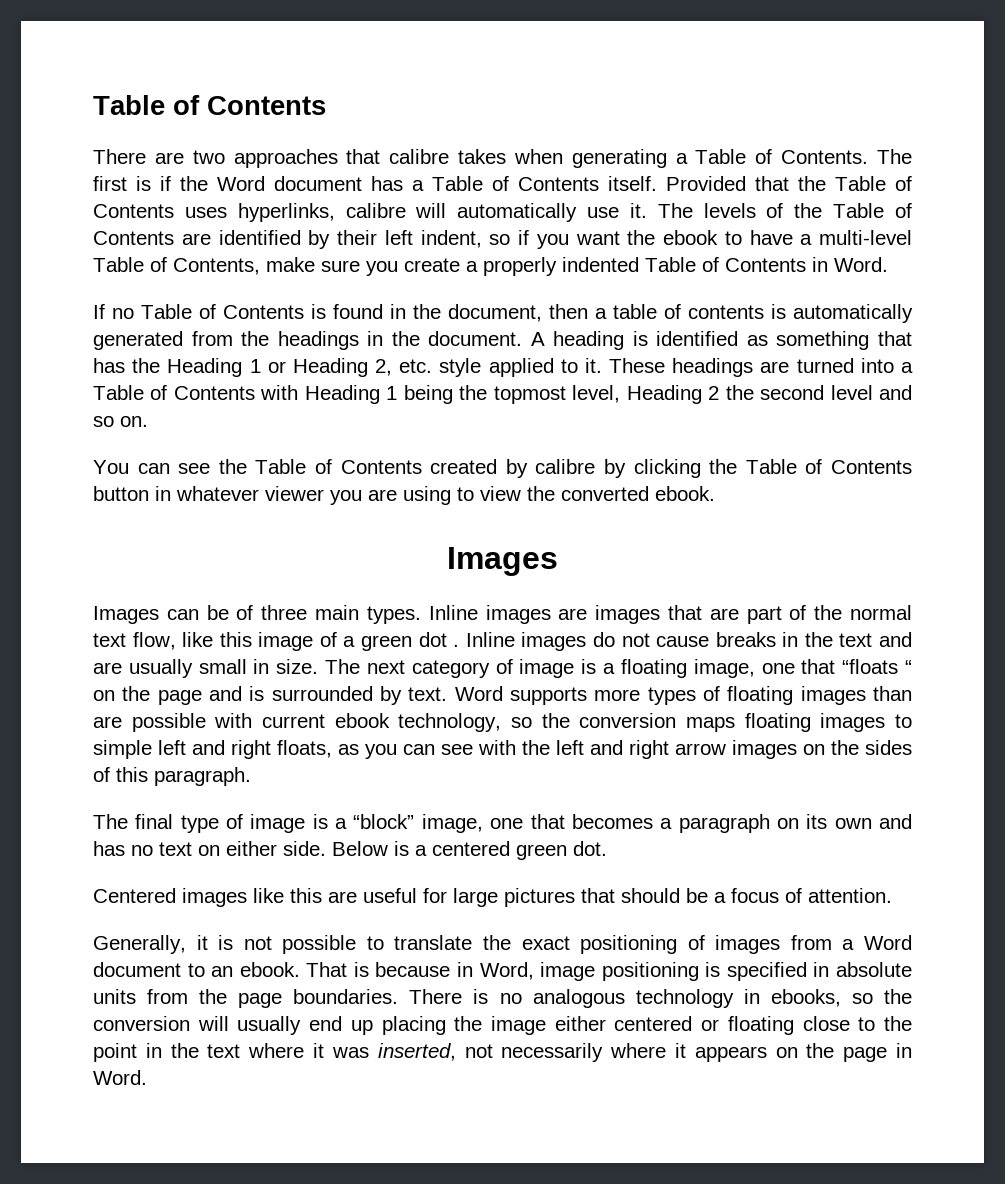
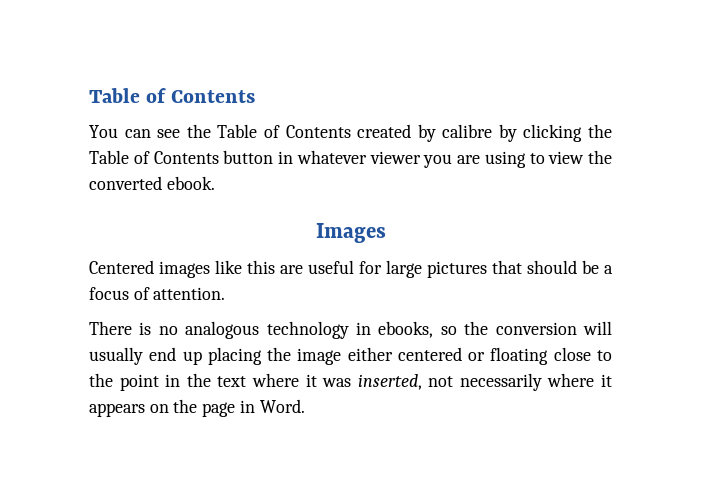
[93,95,326,115] [93,149,912,168] [93,176,912,191] [93,203,912,222] [93,230,912,249] [93,257,888,276] [93,304,913,323] [93,331,913,350] [93,358,913,377] [93,385,912,404] [93,416,148,427] Table of Contents // There are two approaches that calibre takes when generating a Table of Contents. The first is if the Word document has a Table of Contents itself. Provided that the Table of Contents uses hyperlinks, calibre will automatically use it. The levels of the Table of Contents are identified by their left indent, so if you want the ebook to have a multi-level Table of Contents, make sure you create a properly indented Table of Contents in Word. // If no Table of Contents is found in the document, then a table of contents is automatically generated from the headings in the document. A heading is identified as something that has the Heading 1 or Heading 2, etc. style applied to it. These headings are turned into a Table of Contents with Heading 1 being the topmost level, Heading 2 the second level and so on. -> [89,88,256,103] Table of Contents
[93,605,912,624] [93,632,912,651] [93,659,913,678] [93,686,913,705] [93,713,912,732] [93,740,912,759] [93,767,251,786] [93,814,913,833] [93,841,607,860] // Images can be of three main types. Inline images are images that are part of the normal text flow, like this image of a green dot . Inline images do not cause breaks in the text and are usually small in size. The next category of image is a floating image, one that “floats “ on the page and is surrounded by text. Word supports more types of floating images than are possible with current ebook technology, so the conversion maps floating images to simple left and right floats, as you can see with the left and right arrow images on the sides of this paragraph. // The final type of image is a “block” image, one that becomes a paragraph on its own and has no text on either side. Below is a centered green dot. -> (386, 233) none
[93,935,912,954] [93,962,912,981] [93,989,399,1008] Generally, it is not possible to translate the exact positioning of images from a Word document to an ebook. That is because in Word, image positioning is specified in absolute units from the page boundaries. -> (226, 293) none

